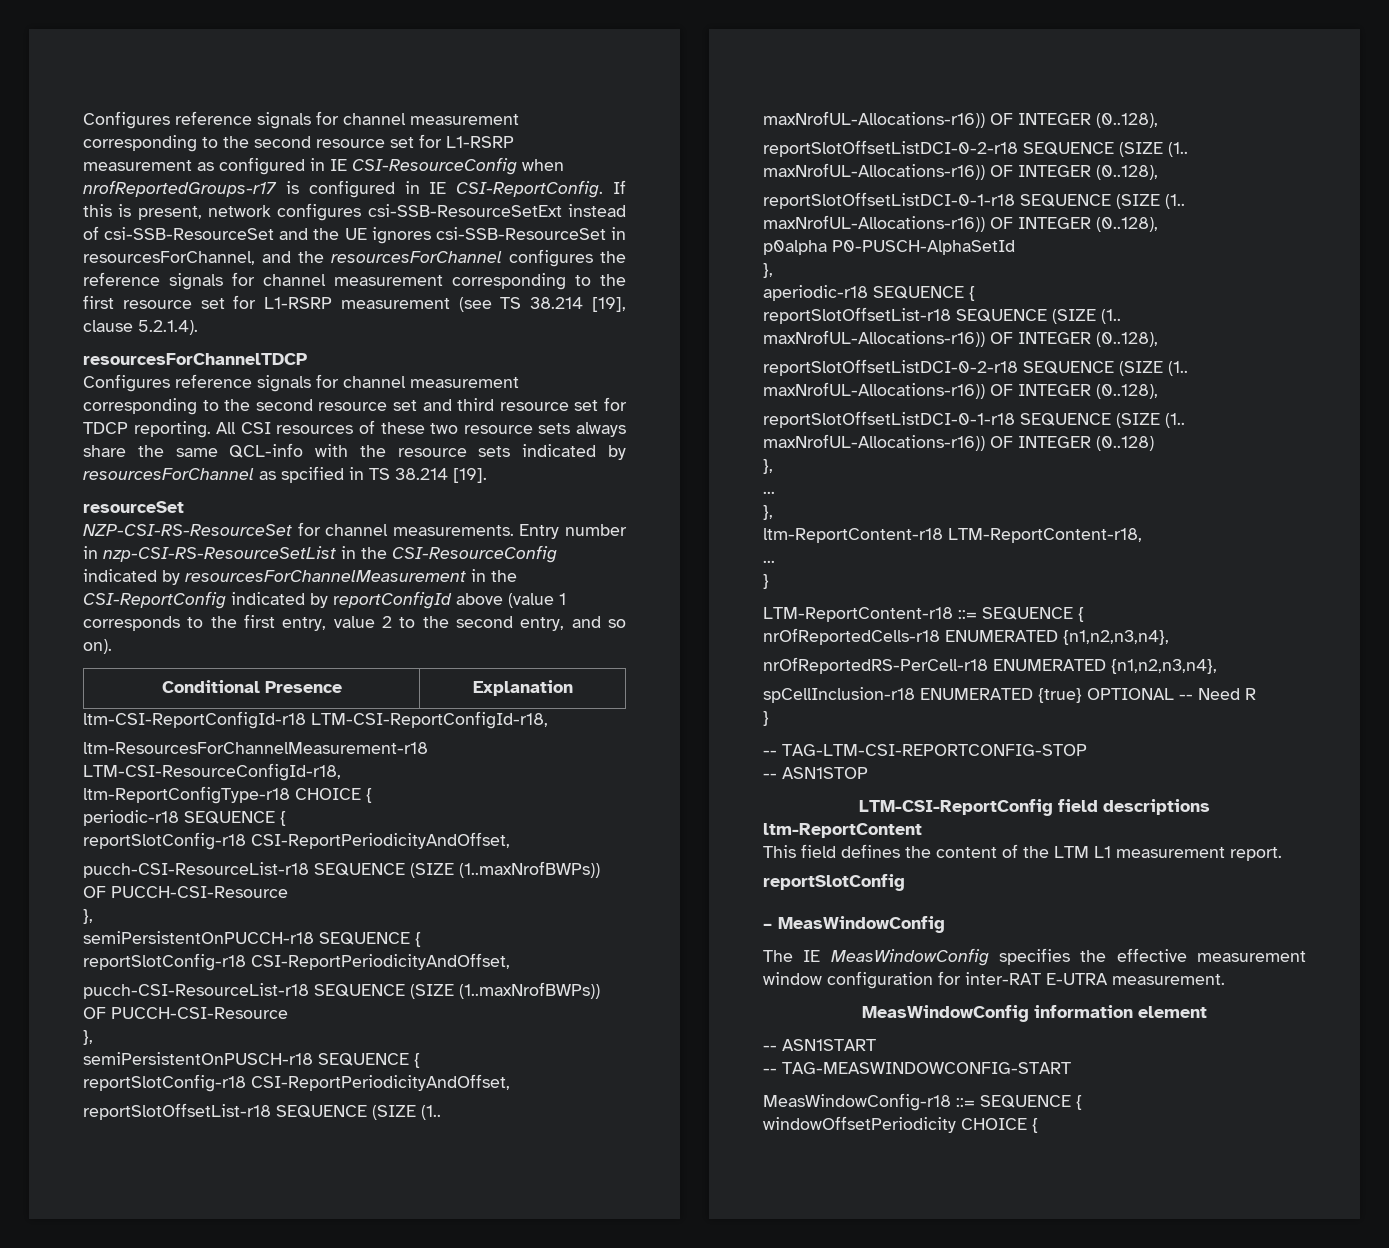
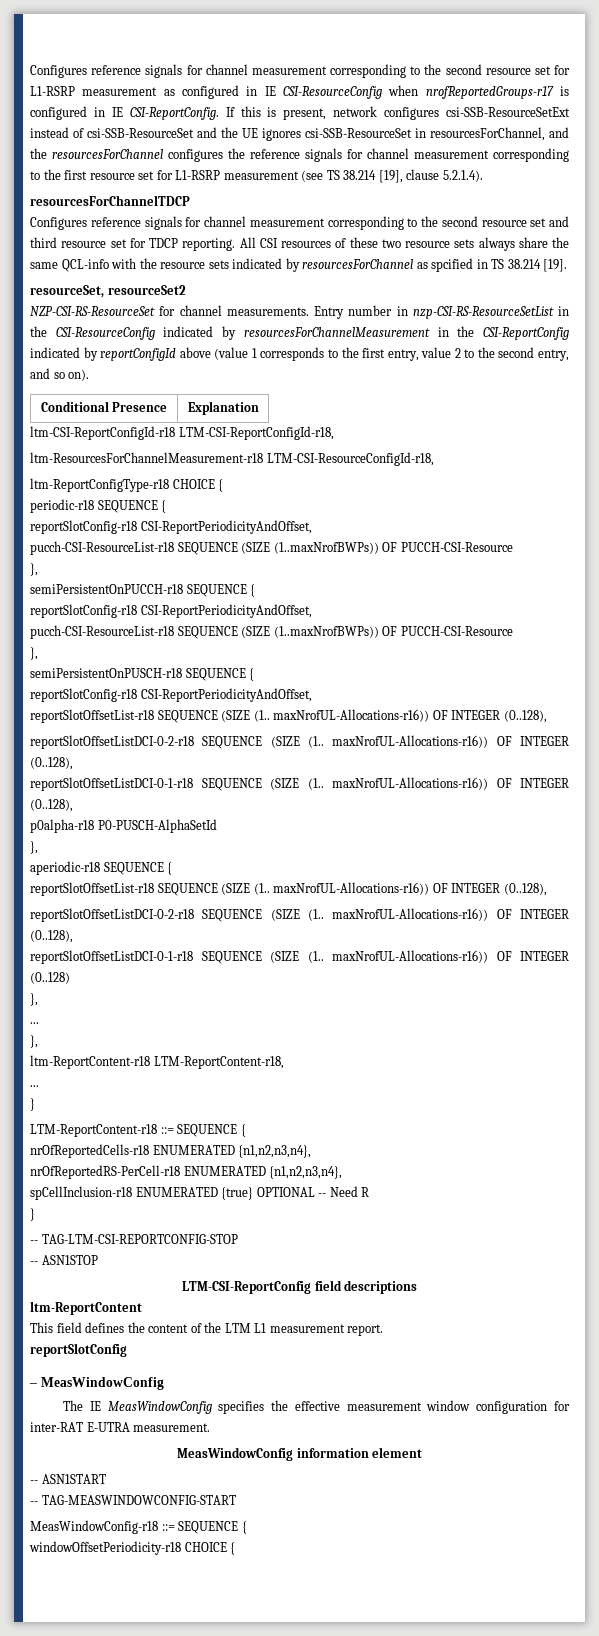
[83,501,184,513] resourceSet -> [30,285,186,298] resourceSet, resourceSet2
[763,240,827,255] p0alpha -> [30,819,94,833] p0alpha-r18
[763,1116,956,1133] windowOffsetPeriodicity -> [29,1541,181,1555] windowOffsetPeriodicity-r18

